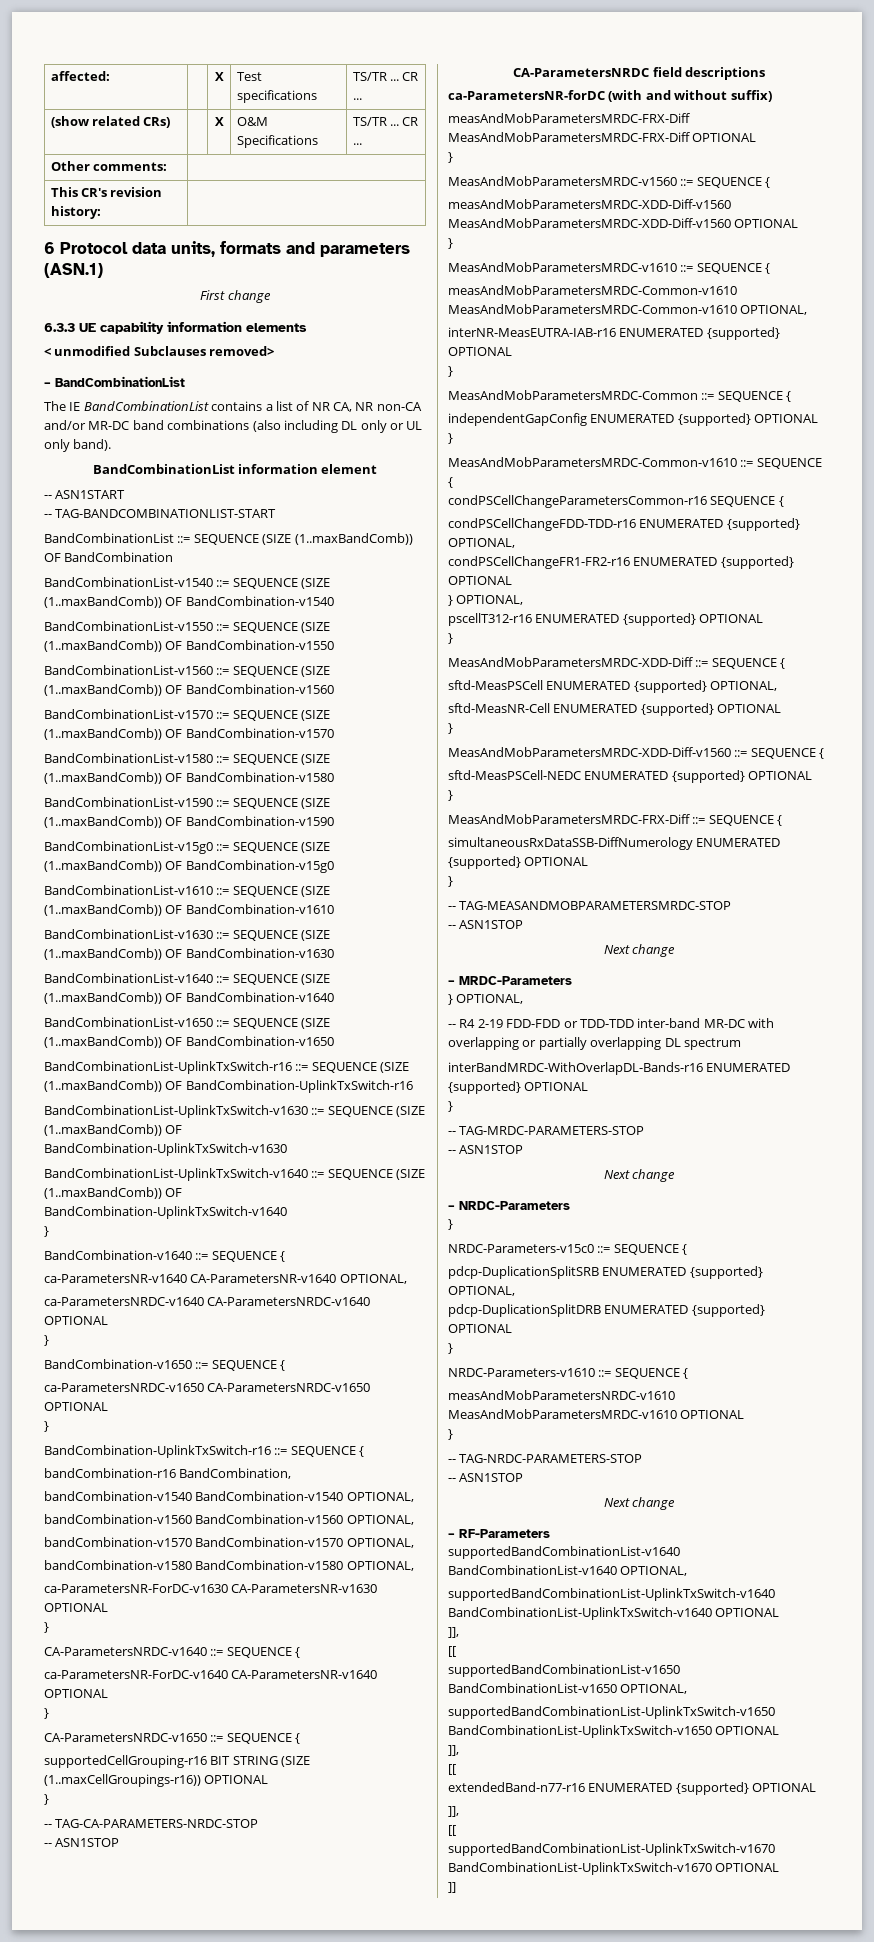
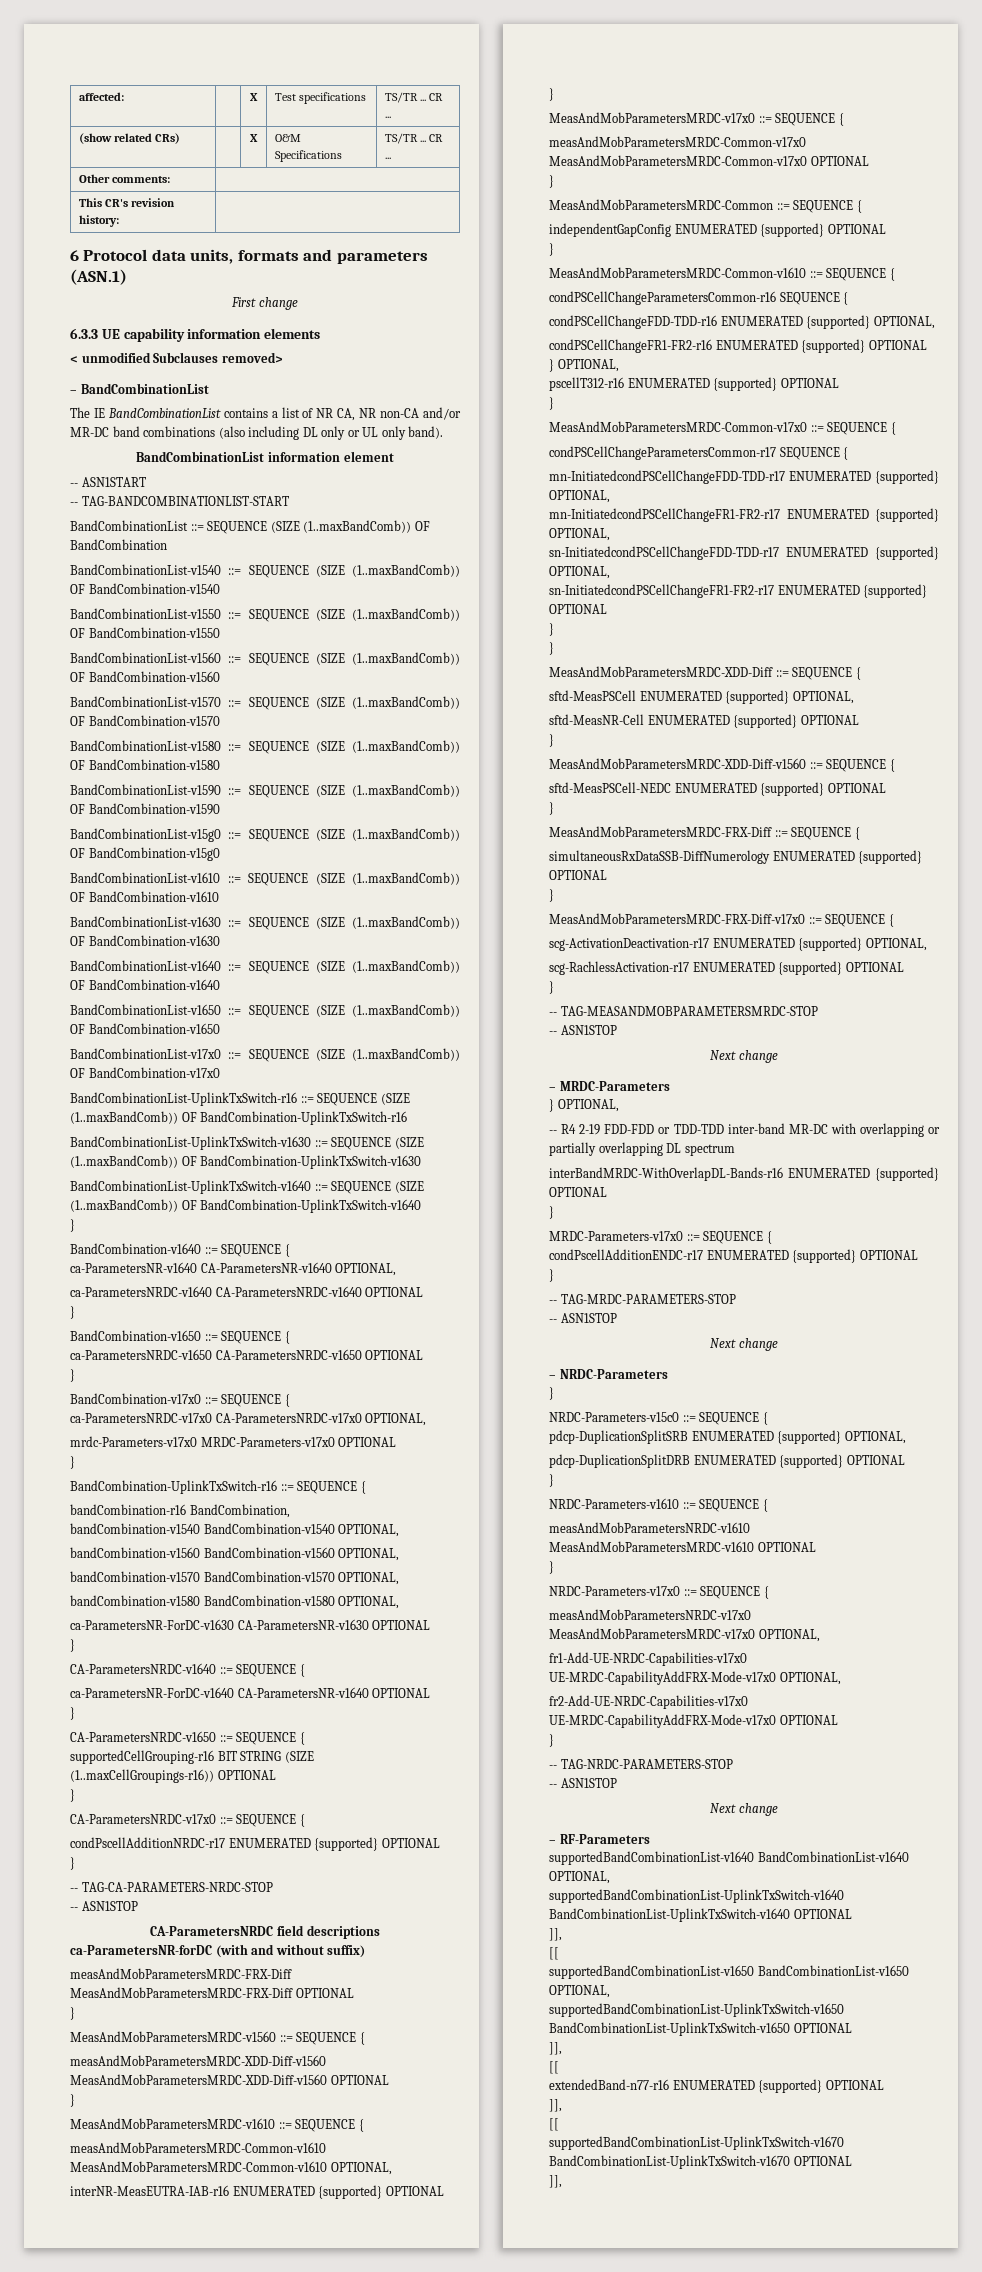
(334, 1041) none -> [70,1048,460,1062] [70,1067,220,1078] // BandCombinationList-v17x0 ::= SEQUENCE (SIZE (1..maxBandComb)) OF BandCombination-v17x0
(49, 1426) none -> [70,1393,290,1407] [70,1413,427,1426] [70,1436,397,1447] [70,1456,75,1469] // BandCombination-v17x0 ::= SEQUENCE { // ca-ParametersNRDC-v17x0 CA-ParametersNRDC-v17x0 OPTIONAL, // mrdc-Parameters-v17x0 MRDC-Parameters-v17x0 OPTIONAL // }
(49, 1799) none -> [70,1814,305,1827] [70,1837,440,1851] [70,1857,75,1870] // CA-ParametersNRDC-v17x0 ::= SEQUENCE { // condPscellAdditionNRDC-r17 ENUMERATED {supported} OPTIONAL // }
(453, 371) none -> [549,112,844,126] [549,136,806,147] [549,155,869,166] [549,175,554,188] // MeasAndMobParametersMRDC-v17x0 ::= SEQUENCE { // measAndMobParametersMRDC-Common-v17x0 MeasAndMobParametersMRDC-Common-v17x0 OPTIONAL // }
(453, 638) none -> [549,421,896,435] [549,446,849,460] [549,470,939,484] [549,490,610,503] [549,508,939,522] [549,528,610,541] [549,546,939,560] [549,566,610,579] [549,584,928,598] [549,604,607,614] [549,623,554,636] [549,642,554,655] // MeasAndMobParametersMRDC-Common-v17x0 ::= SEQUENCE { // condPSCellChangeParametersCommon-r17 SEQUENCE { // mn-InitiatedcondPSCellChangeFDD-TDD-r17 ENUMERATED {supported} OPTIONAL, // mn-InitiatedcondPSCellChangeFR1-FR2-r17 ENUMERATED {supported} OPTIONAL, // sn-InitiatedcondPSCellChangeFDD-TDD-r17 ENUMERATED {supported} OPTIONAL, // sn-InitiatedcondPSCellChangeFR1-FR2-r17 ENUMERATED {supported} OPTIONAL // } // }
(453, 881) none -> [549,913,894,927] [549,937,927,951] [549,961,904,975] [549,981,554,994] // MeasAndMobParametersMRDC-FRX-Diff-v17x0 ::= SEQUENCE { // scg-ActivationDeactivation-r17 ENUMERATED {supported} OPTIONAL, // scg-RachlessActivation-r17 ENUMERATED {supported} OPTIONAL // }
(453, 1106) none -> [549,1231,772,1244] [549,1249,918,1263] [549,1269,554,1282] // MRDC-Parameters-v17x0 ::= SEQUENCE { // condPscellAdditionENDC-r17 ENUMERATED {supported} OPTIONAL // }
(453, 1434) none -> [549,1586,769,1599] [549,1609,751,1620] [549,1628,820,1642] [549,1652,747,1666] [549,1671,841,1685] [549,1695,748,1709] [549,1714,838,1728] [549,1734,554,1747] // NRDC-Parameters-v17x0 ::= SEQUENCE { // measAndMobParametersNRDC-v17x0 MeasAndMobParametersMRDC-v17x0 OPTIONAL, // fr1-Add-UE-NRDC-Capabilities-v17x0 UE-MRDC-CapabilityAddFRX-Mode-v17x0 OPTIONAL, // fr2-Add-UE-NRDC-Capabilities-v17x0 UE-MRDC-CapabilityAddFRX-Mode-v17x0 OPTIONAL // }
[448,1882,456,1893] ]] -> [549,2175,562,2188] ]],

